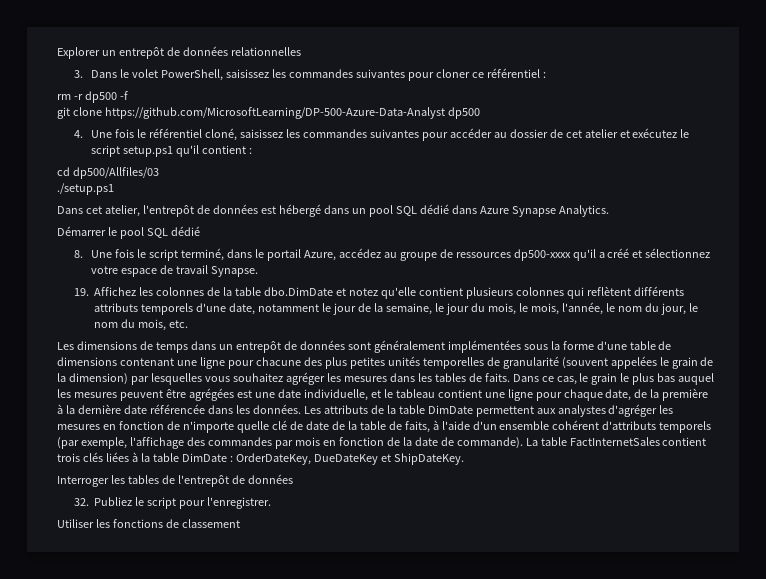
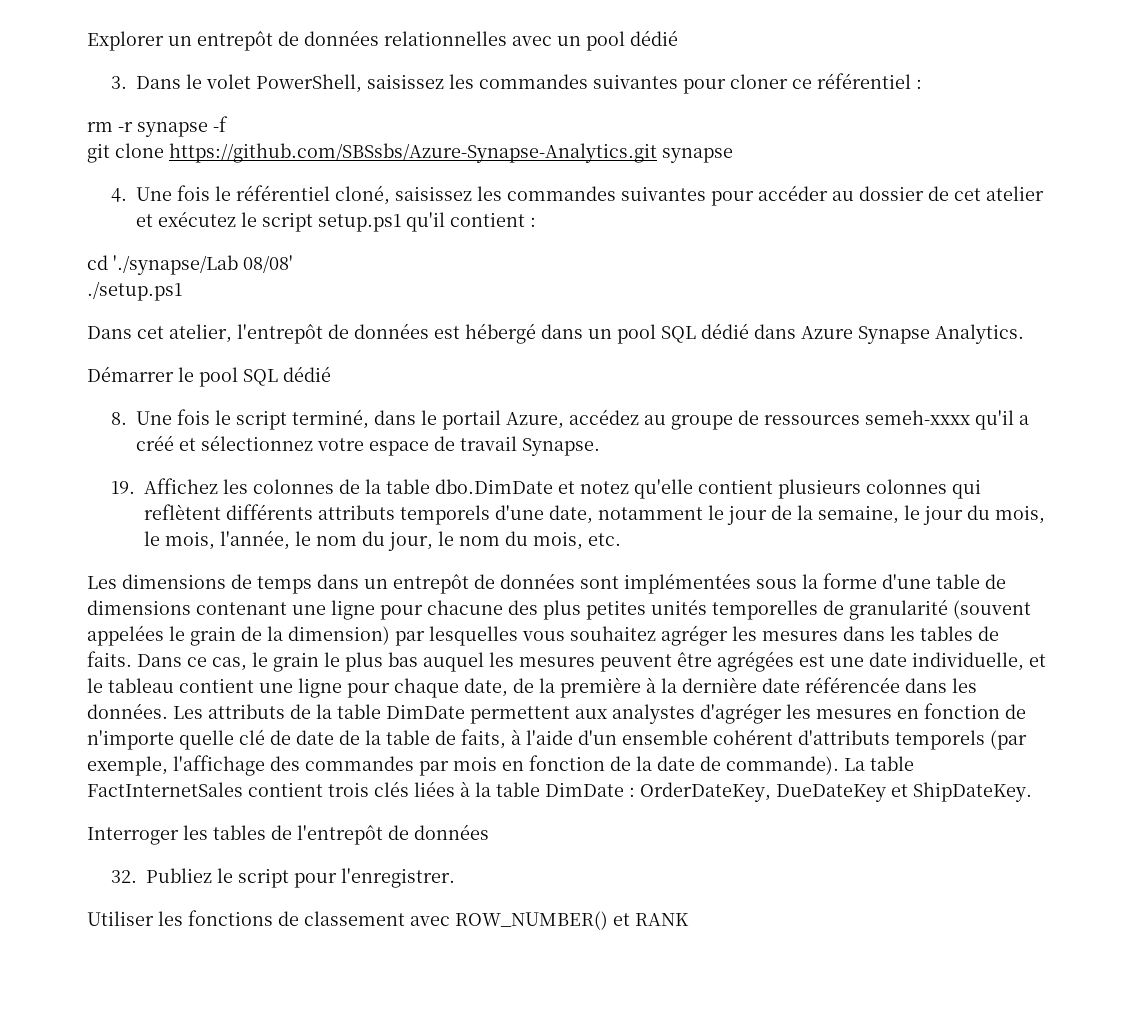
(301, 51) none -> [512,30,678,51] avec un pool dédié
[84,91,117,103] dp500 -> [137,122,208,137] synapse
[104,107,480,119] https://github.com/MicrosoftLearning/DP-500-Azure-Data-Analyst dp500 -> [169,143,733,163] https://github.com/SBSsbs/Azure-Synapse-Analytics.git synapse
[72,167,159,179] dp500/Allfiles/03 -> [113,255,293,275] './synapse/Lab 08/08'
[513,249,571,261] dp500-xxxx -> [865,410,971,425] semeh-xxxx
[373,340,445,353] généralement -> (619, 582) none
(240, 523) none -> [410,911,689,930] avec ROW_NUMBER() et RANK

